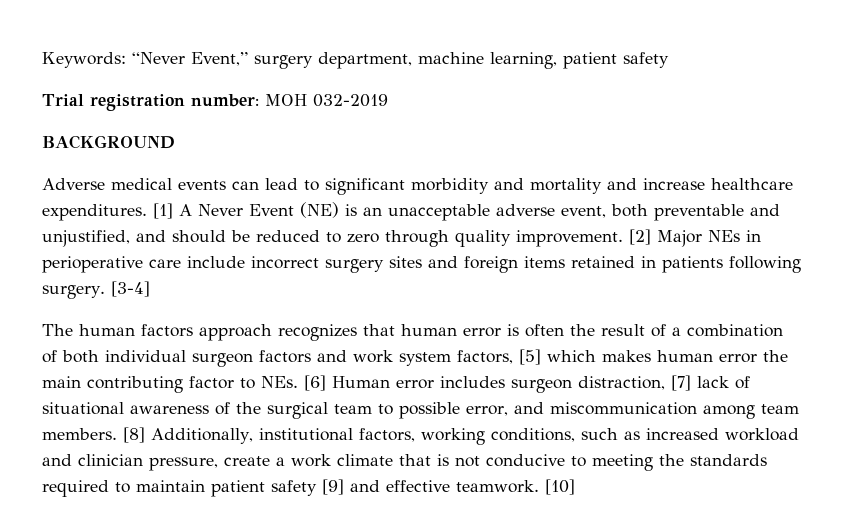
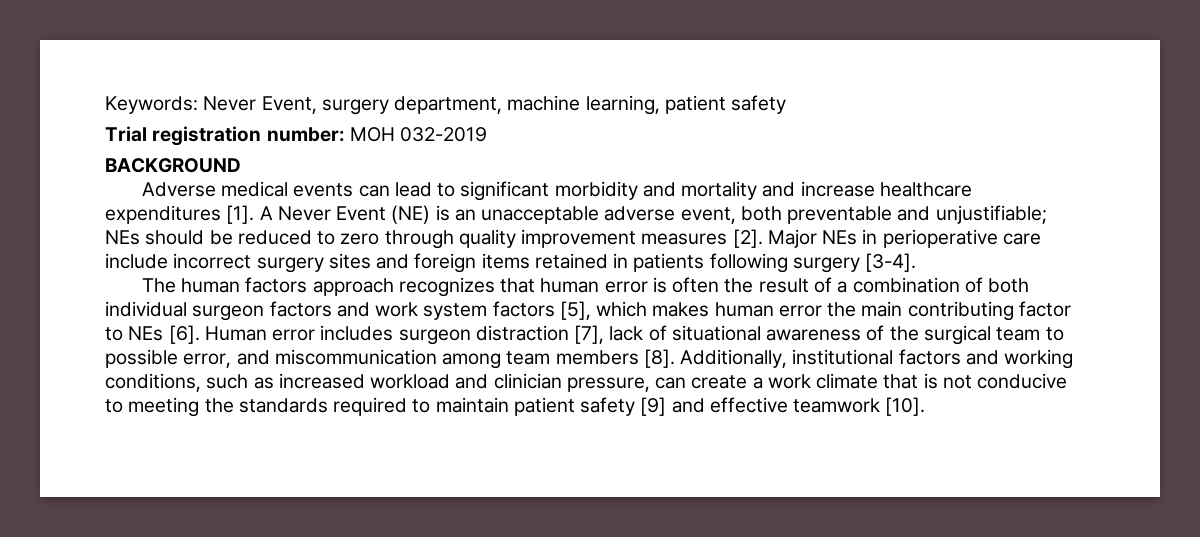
[132,52,248,66] “Never Event,” -> [203,96,317,114] Never Event,
[42,203,173,221] expenditures. [1] -> [105,205,255,224] expenditures [1].
[42,230,166,247] unjustified, and -> [935,205,1047,224] [105,230,140,245] unjustifiable; NEs
[516,229,651,247] improvement. [2] -> [521,229,763,248] improvement measures [2].
[42,281,150,299] surgery. [3-4] -> [792,253,917,273] surgery [3-4].
[457,349,541,365] factors, [5] -> [492,301,591,320] factors [5],
[261,375,326,391] NEs. [6] -> [128,325,200,344] NEs [6].
[578,375,691,391] distraction, [7] -> [475,325,605,344] distraction [7],
[42,427,415,444] members. [8] Additionally, institutional factors, -> [555,349,999,368] members [8]. Additionally, institutional factors and
(218, 464) none -> [655,377,687,389] can
[456,479,575,495] teamwork. [10] -> [793,397,926,416] teamwork [10].

